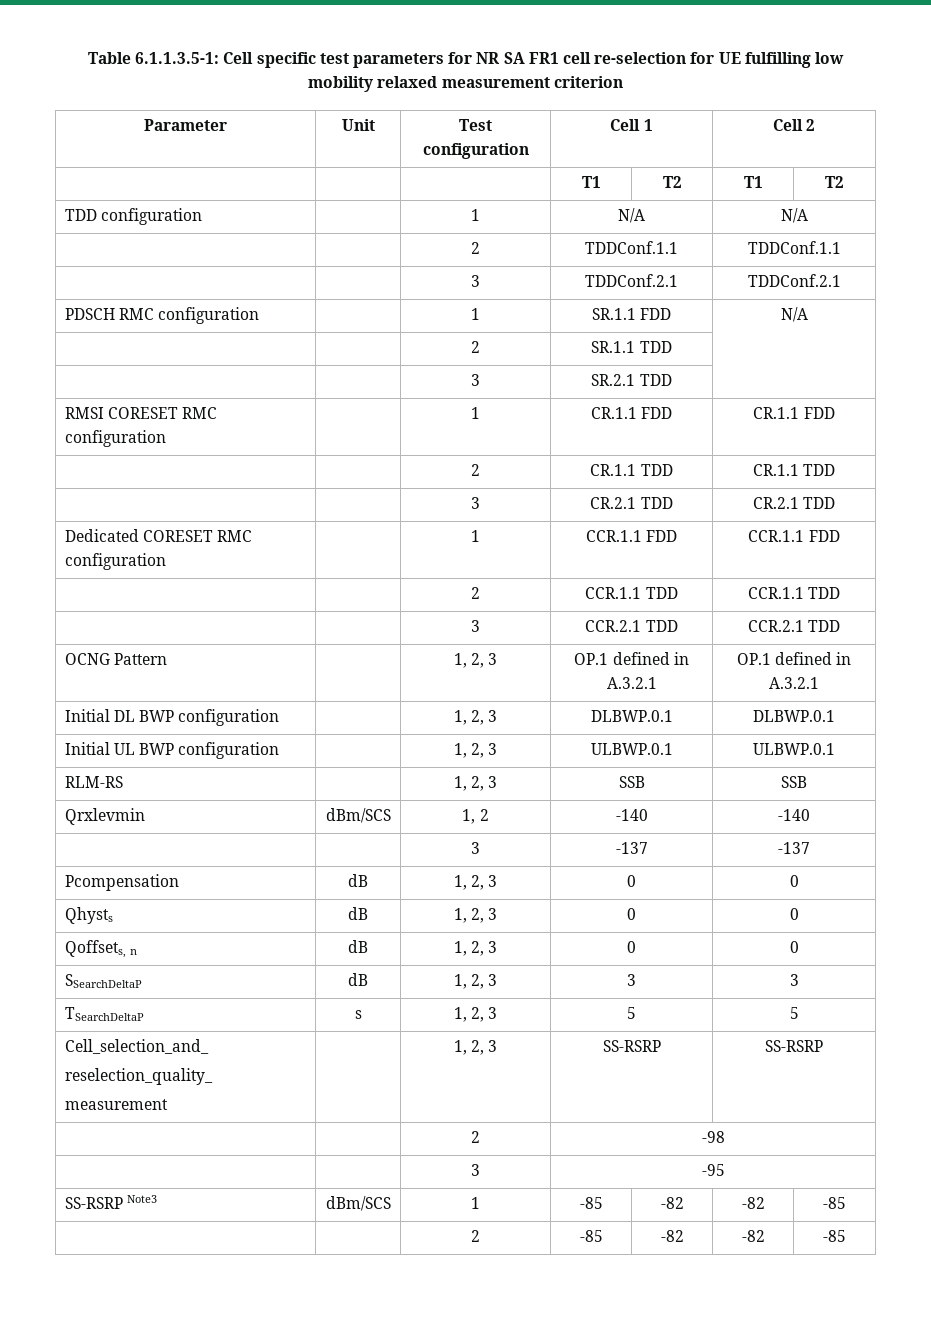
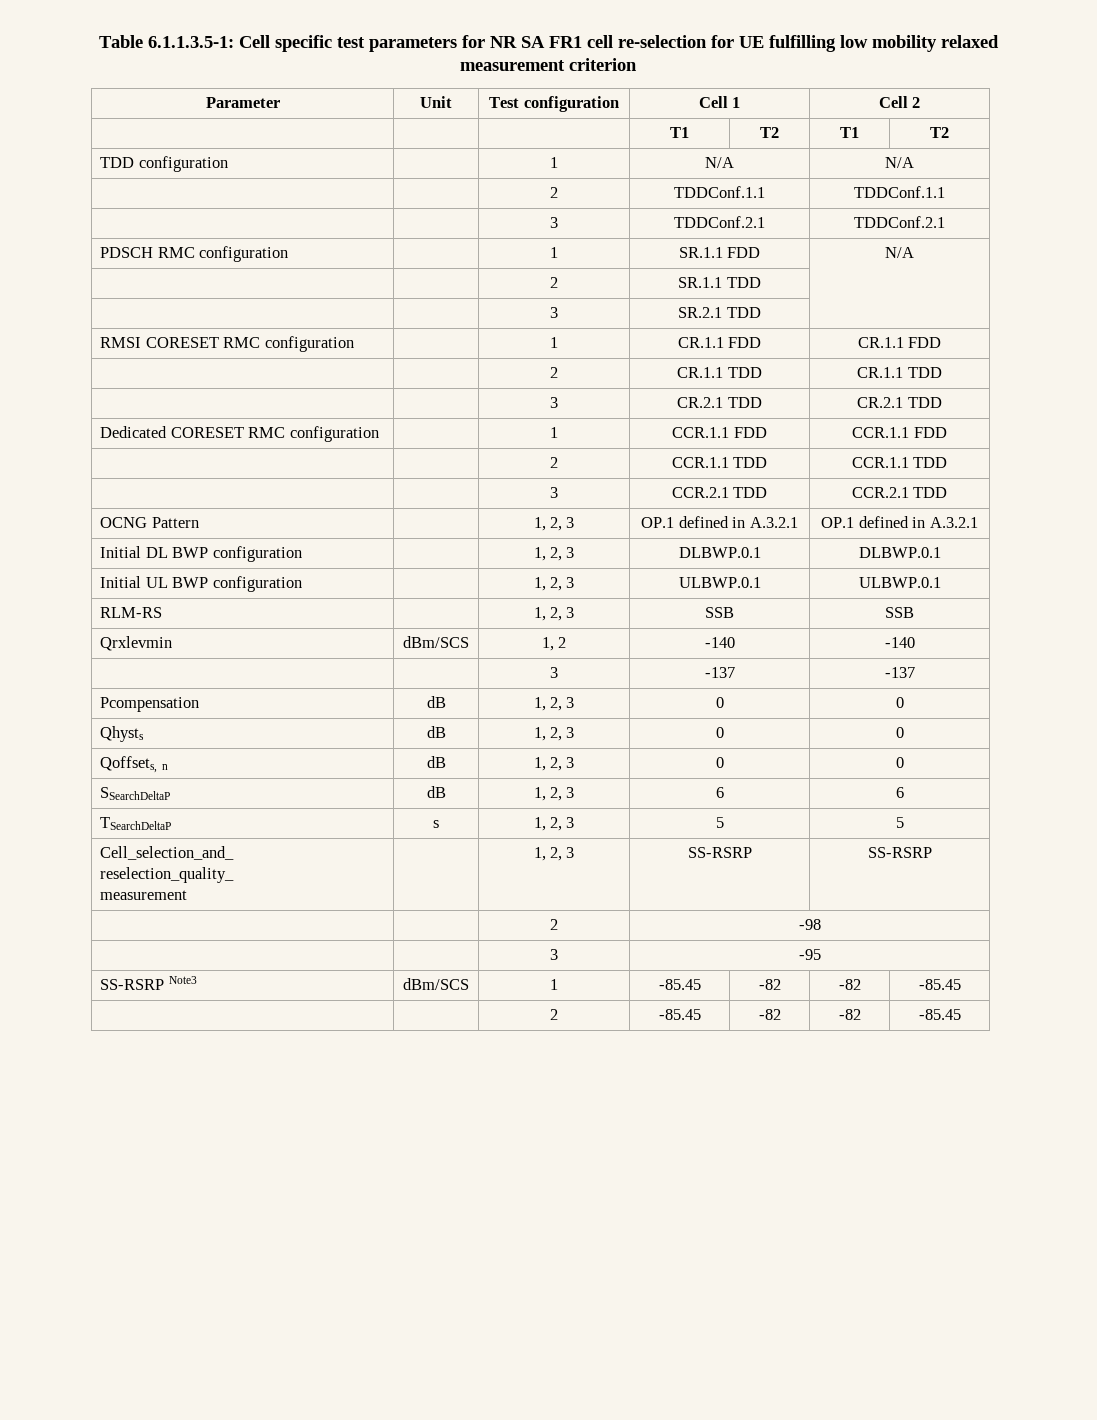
[627,974,636,986] [789,974,799,986] 3 | 3 -> [715,787,724,798] [895,787,904,798] 6 | 6
[579,1197,603,1209] [660,1197,684,1209] [741,1197,765,1209] [823,1197,846,1209] [471,1230,480,1242] [579,1230,603,1242] [660,1230,684,1242] [741,1230,765,1242] [823,1230,846,1242] -85 | -82 | -82 | -85 // | | 2 | -85 | -82 | -82 | -85 -> [658,979,701,990] [758,979,781,990] [838,979,861,990] [918,979,961,990] [550,1009,558,1020] [658,1009,701,1020] [758,1009,781,1020] [838,1009,861,1020] [918,1009,961,1020] -85.45 | -82 | -82 | -85.45 // | | 2 | -85.45 | -82 | -82 | -85.45

